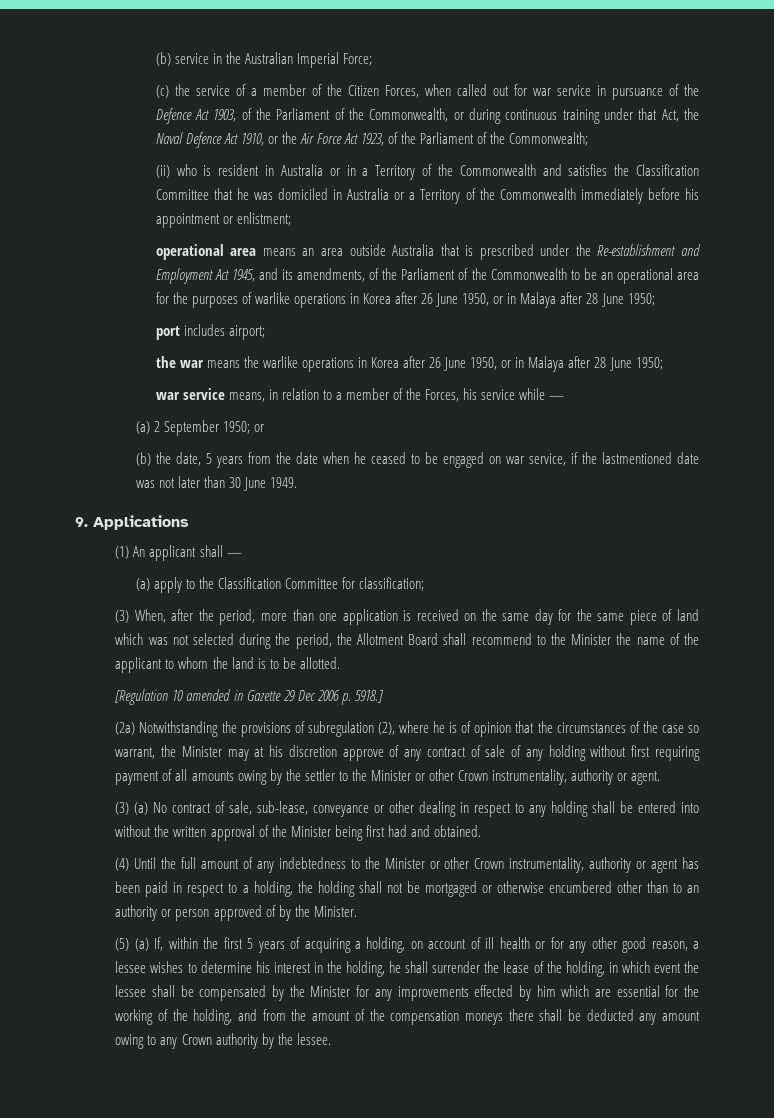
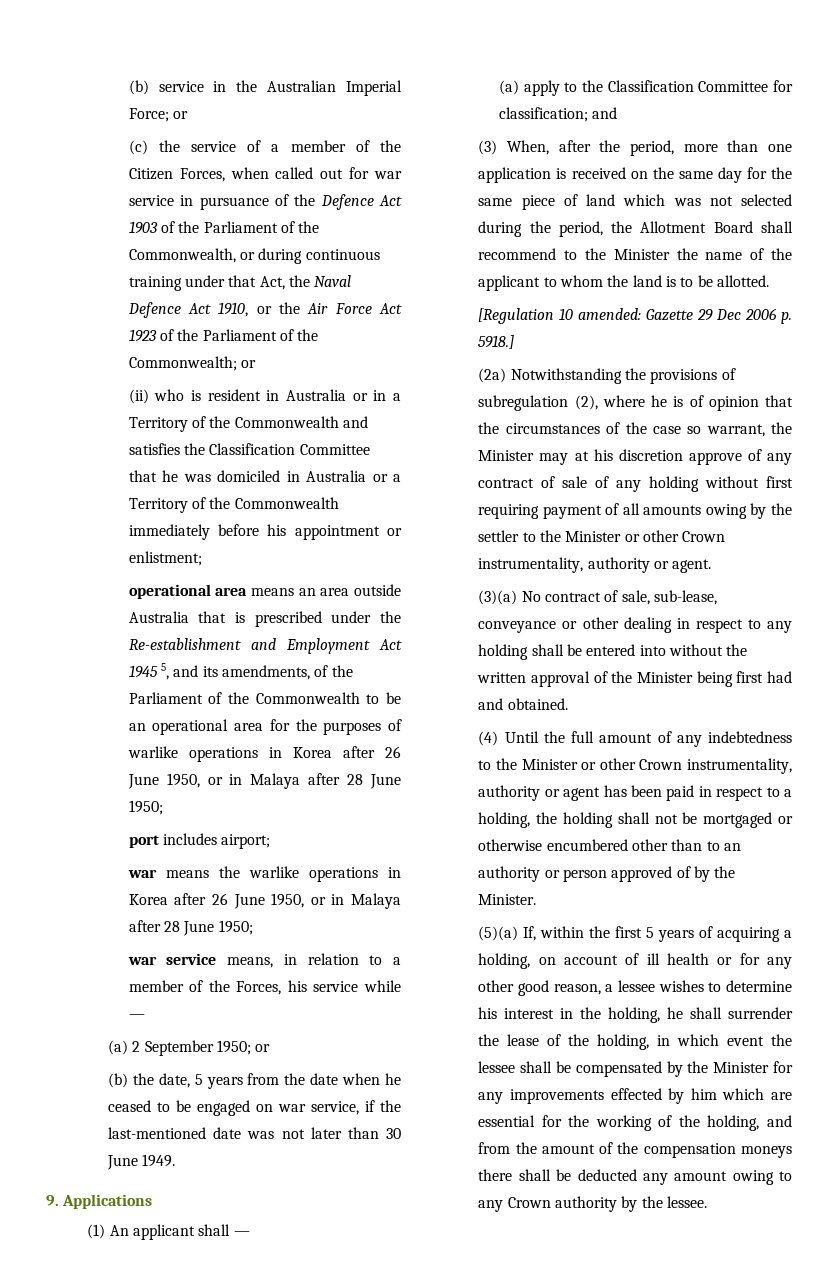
(372, 59) none -> [173,111,189,119] or
[213,109,237,122] 1903, -> [128,221,158,234] 1903
[361,133,385,146] 1923, -> [128,329,157,342] 1923
(589, 139) none -> [241,360,257,368] or
[231,269,255,282] 1945, -> [128,663,170,680] 1945 5,
[155,356,176,368] the -> (271, 841) none
[601,452,672,464] lastmentioned -> [108,1127,207,1139] last-mentioned
(424, 584) none -> [592,107,618,119] and
[186,689,243,701] amended in -> [578,308,642,320] amended:
[115,802,149,815] (3) (a) -> [478,590,518,605] (3)(a)
[115,938,149,951] (5) (a) -> [478,926,519,941] (5)(a)

